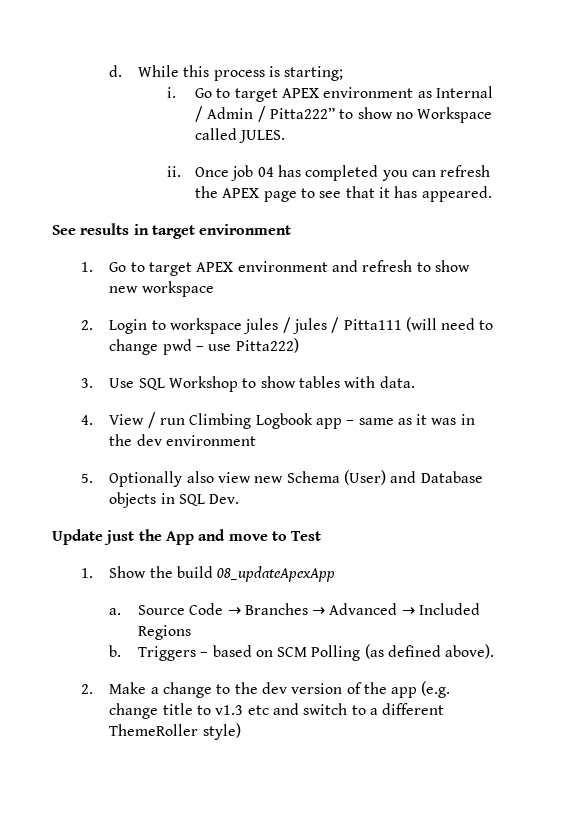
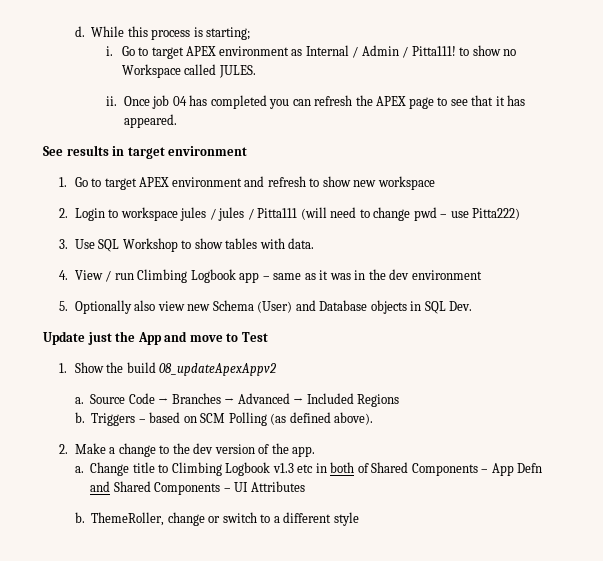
[270,107,336,119] Pitta222” -> [411,46,456,56] Pitta111!
[217,566,336,582] 08_updateApexApp -> [159,363,277,376] 08_updateApexAppv2
[391,681,451,698] [109,703,299,719] app (e.g. change title to v1.3 etc and -> [292,446,316,457] [74,462,543,476] [90,481,305,495] [74,512,221,526] app. // a. Change title to Climbing Logbook v1.3 etc in both of Shared Components – App Defn and Shared Components – UI Attributes // b. ThemeRoller, change or
[109,723,241,740] ThemeRoller style) -> [333,512,359,526] style

